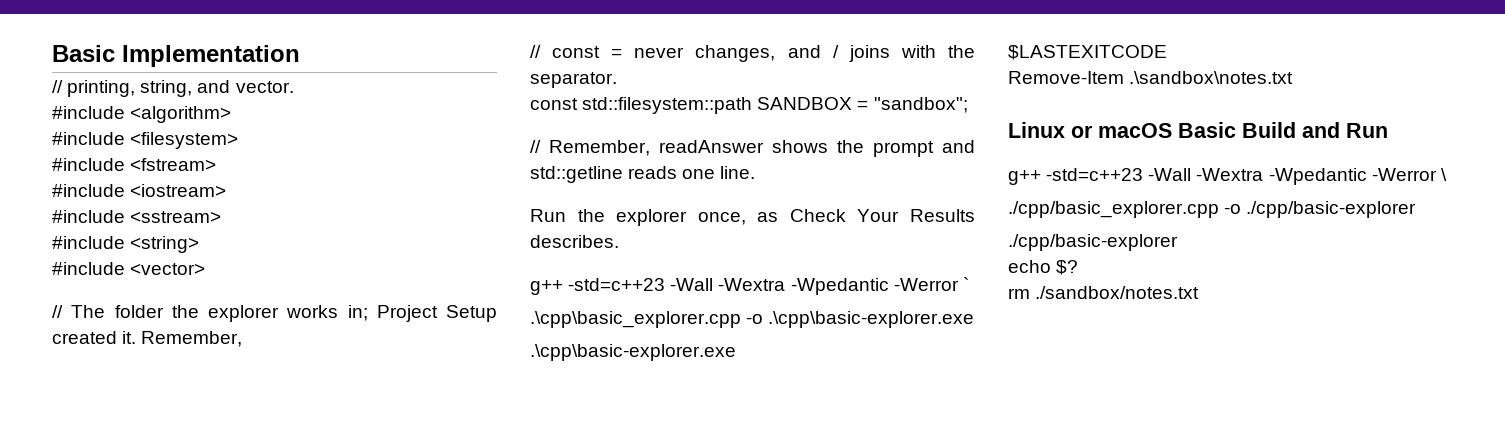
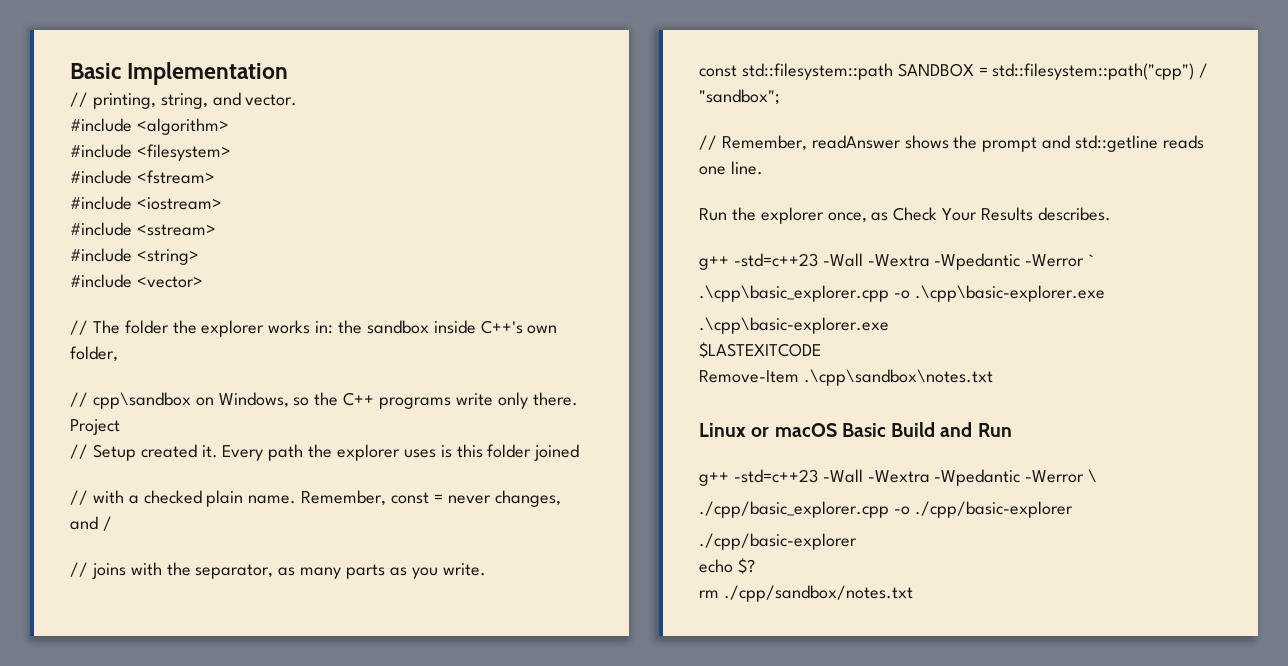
[347,305,368,321] in; -> [315,320,558,334] [70,346,118,362] [70,392,578,409] in: the sandbox inside C++'s own folder, // // cpp\sandbox on Windows, so the C++ programs write only there.
(438, 313) none -> [70,444,88,459] // //
[141,331,243,347] [530,45,541,58] Remember, // // -> [222,444,580,461] [70,490,387,507] Every path the explorer uses is this folder joined // // with a checked plain name. Remember,
(839, 51) none -> [70,562,88,577] // //
[530,72,617,88] separator. -> [195,563,486,579] separator, as many parts as you write.
(869, 105) none -> [992,63,1209,80] std::filesystem::path("cpp") /
[1129,71,1294,84] .\sandbox\notes.txt -> [803,369,993,386] .\cpp\sandbox\notes.txt
[1035,286,1200,299] ./sandbox/notes.txt -> [723,585,913,602] ./cpp/sandbox/notes.txt

